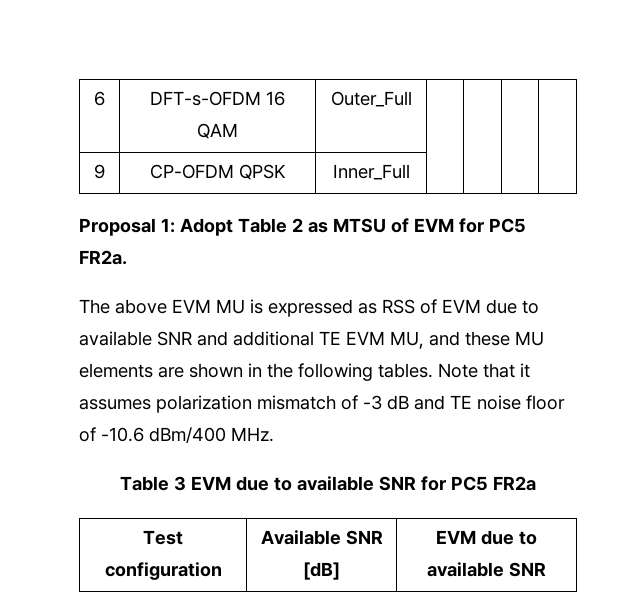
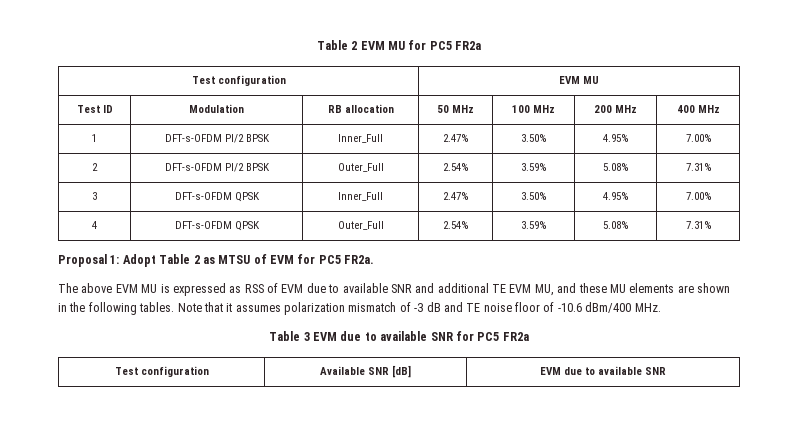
[94,91,105,106] [150,91,285,106] [197,123,238,139] [330,91,412,107] [94,164,105,179] [150,164,286,180] [332,164,410,180] 6 | DFT-s-OFDM 16 QAM | Outer_Full | | | | // 9 | CP-OFDM QPSK | Inner_Full | | | | -> [316,40,482,50] [191,75,286,86] [559,76,599,84] [76,105,113,113] [189,104,244,113] [327,104,394,113] [437,105,474,113] [512,105,555,113] [594,105,637,113] [676,105,720,113] [92,134,97,142] [164,134,270,143] [338,134,383,143] [443,134,468,142] [521,134,546,142] [603,134,628,142] [685,134,711,142] [92,163,98,171] [164,163,270,172] [337,163,384,172] [443,163,468,171] [521,163,546,171] [603,163,628,171] [685,163,711,171] [92,192,97,200] [174,192,260,202] [338,192,383,201] [443,192,468,200] [521,192,546,200] [603,192,628,200] [685,192,711,200] [92,221,97,229] [174,221,260,231] [337,221,384,230] [443,221,468,229] [521,221,546,229] [603,221,628,229] [685,221,711,229] Table 2 EVM MU for PC5 FR2a // Test configuration | EVM MU // Test ID | Modulation | RB allocation | 50 MHz | 100 MHz | 200 MHz | 400 MHz // 1 | DFT-s-OFDM PI/2 BPSK | Inner_Full | 2.47% | 3.50% | 4.95% | 7.00% // 2 | DFT-s-OFDM PI/2 BPSK | Outer_Full | 2.54% | 3.59% | 5.08% | 7.31% // 3 | DFT-s-OFDM QPSK | Inner_Full | 2.47% | 3.50% | 4.95% | 7.00% // 4 | DFT-s-OFDM QPSK | Outer_Full | 2.54% | 3.59% | 5.08% | 7.31%

